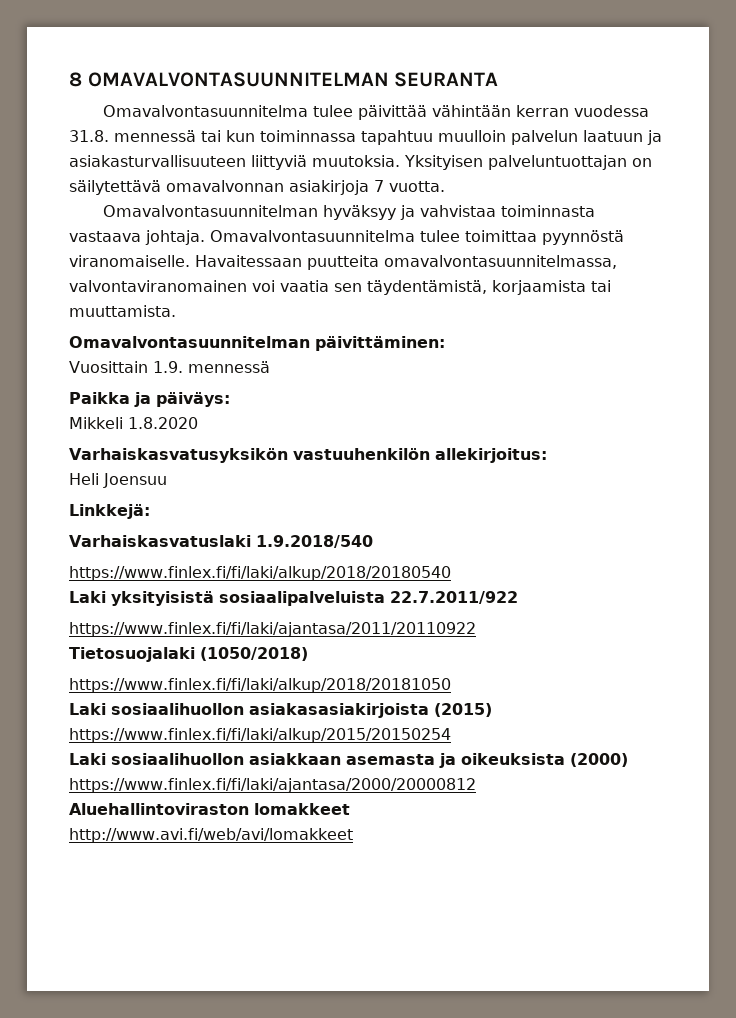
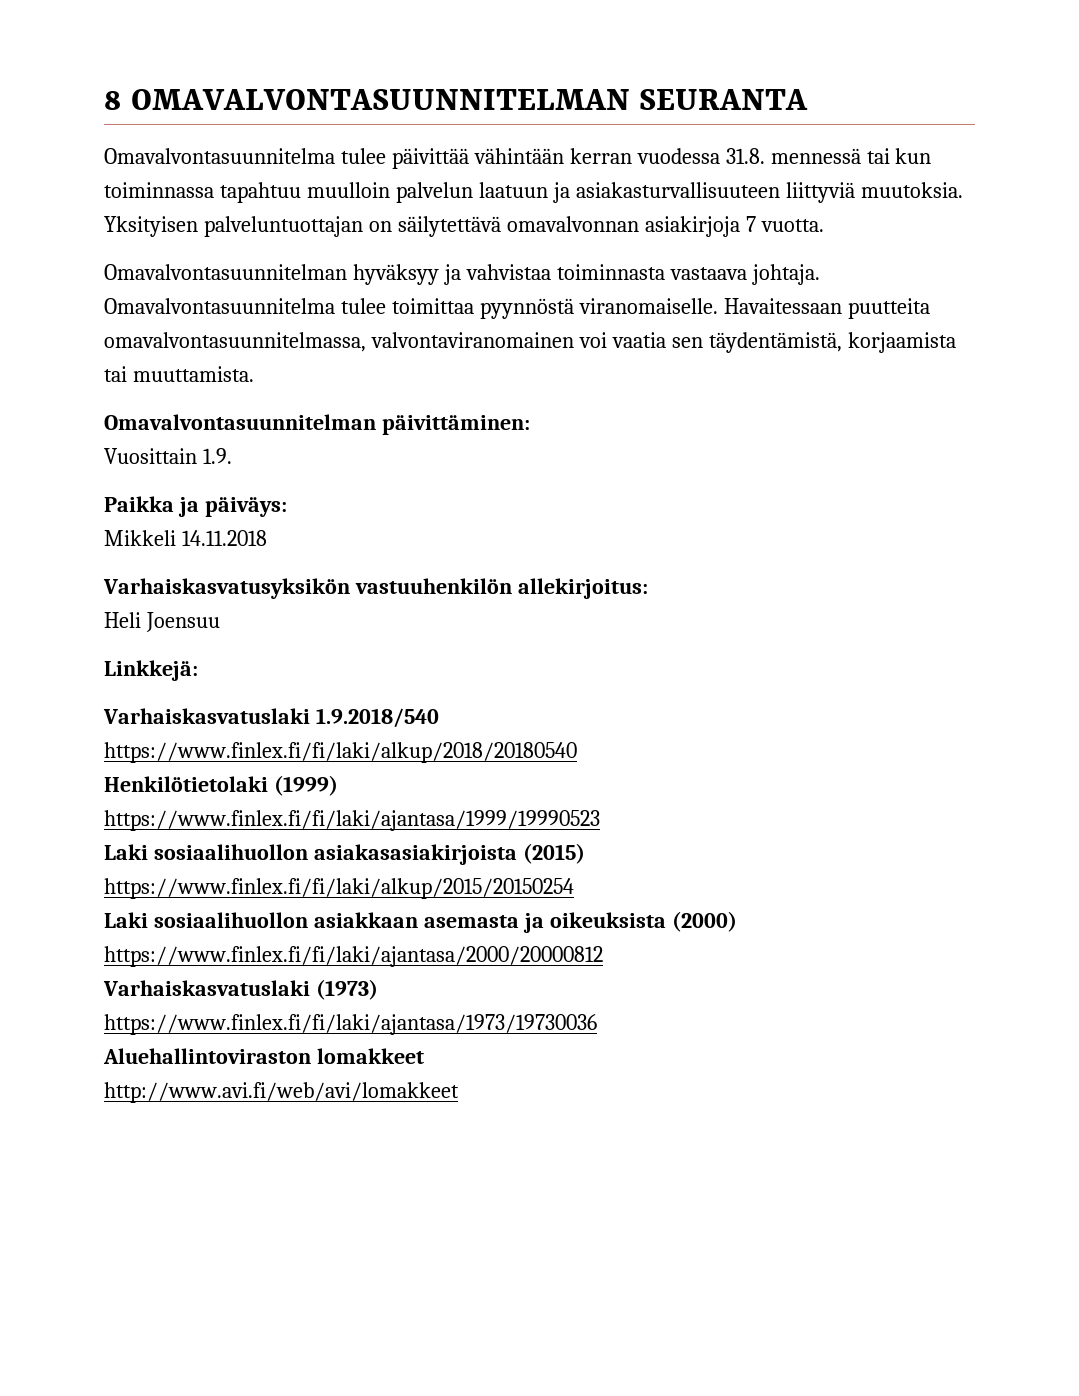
[187,361,270,373] mennessä -> (232, 456) none
[128,417,198,429] 1.8.2020 -> [181,530,267,546] 14.11.2018
[69,591,518,606] [69,622,476,637] [69,647,308,662] [69,678,451,693] Laki yksityisistä sosiaalipalveluista 22.7.2011/922 // https://www.finlex.fi/fi/laki/ajantasa/2011/20110922 // Tietosuojalaki (1050/2018) // https://www.finlex.fi/fi/laki/alkup/2018/20181050 -> [104,775,338,796] [104,810,600,831] Henkilötietolaki (1999) // https://www.finlex.fi/fi/laki/ajantasa/1999/19990523
(476, 785) none -> [103,979,378,1000] [104,1014,597,1035] // Varhaiskasvatuslaki (1973) // https://www.finlex.fi/fi/laki/ajantasa/1973/19730036

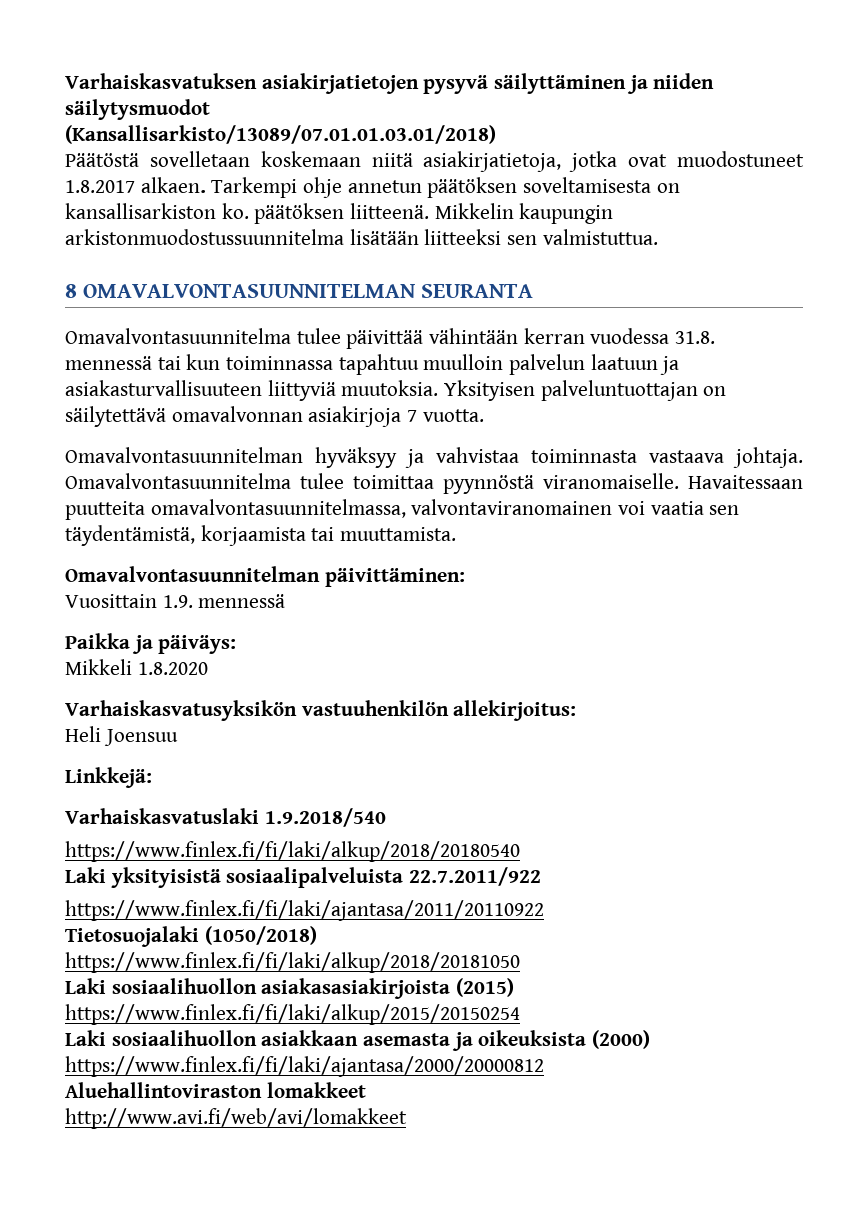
(104, 100) none -> [65,73,715,94] [65,99,210,120] [65,125,496,144] [65,151,805,172] [65,177,680,198] [65,203,614,224] [65,229,658,245] Varhaiskasvatuksen asiakirjatietojen pysyvä säilyttäminen ja niiden säilytysmuodot // (Kansallisarkisto/13089/07.01.01.03.01/2018) // Päätöstä sovelletaan koskemaan niitä asiakirjatietoja, jotka ovat muodostuneet 1.8.2017 alkaen. Tarkempi ohje annetun päätöksen soveltamisesta on kansallisarkiston ko. päätöksen liitteenä. Mikkelin kaupungin arkistonmuodostussuunnitelma lisätään liitteeksi sen valmistuttua. //
(232, 456) none -> [198,594,286,608] mennessä
[181,530,267,546] 14.11.2018 -> [137,662,208,675] 1.8.2020
[104,775,338,796] [104,810,600,831] Henkilötietolaki (1999) // https://www.finlex.fi/fi/laki/ajantasa/1999/19990523 -> [65,867,542,888] [65,900,544,921] [65,926,317,947] [65,952,520,973] Laki yksityisistä sosiaalipalveluista 22.7.2011/922 // https://www.finlex.fi/fi/laki/ajantasa/2011/20110922 // Tietosuojalaki (1050/2018) // https://www.finlex.fi/fi/laki/alkup/2018/20181050
[103,979,378,1000] [104,1014,597,1035] // Varhaiskasvatuslaki (1973) // https://www.finlex.fi/fi/laki/ajantasa/1973/19730036 -> (544, 1066) none

